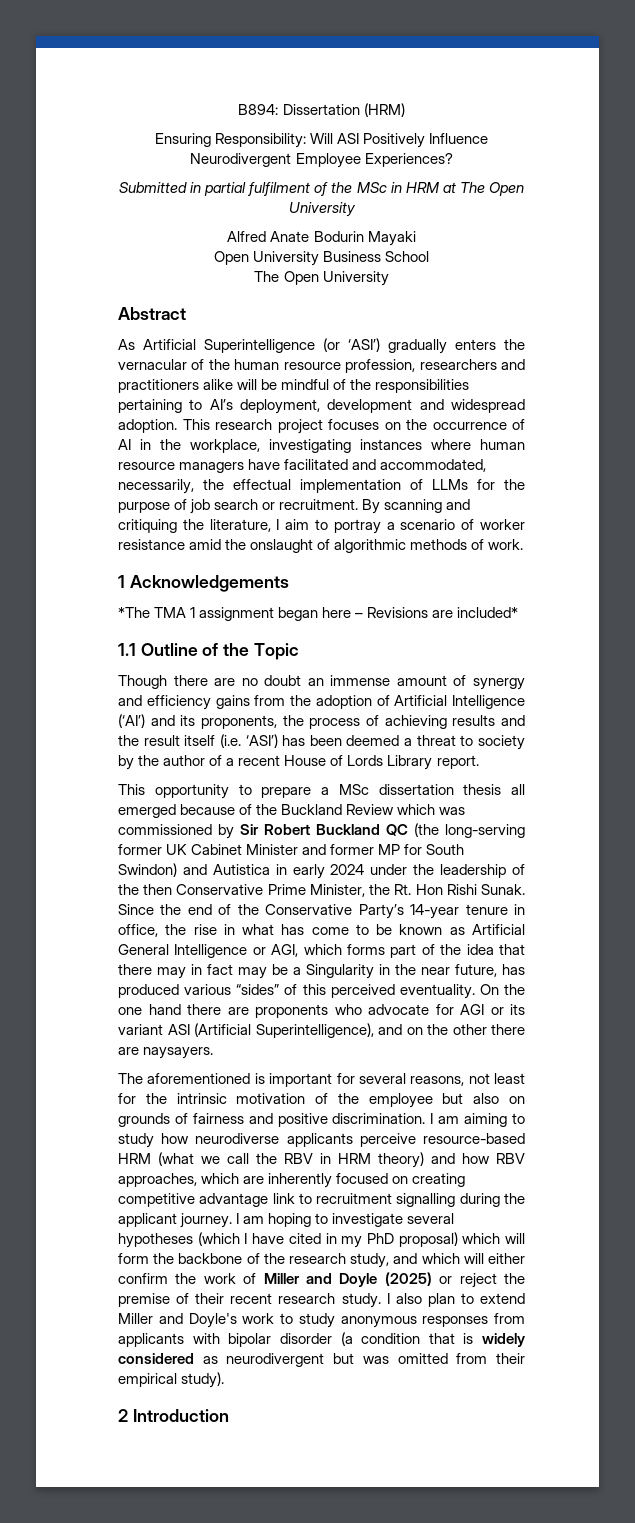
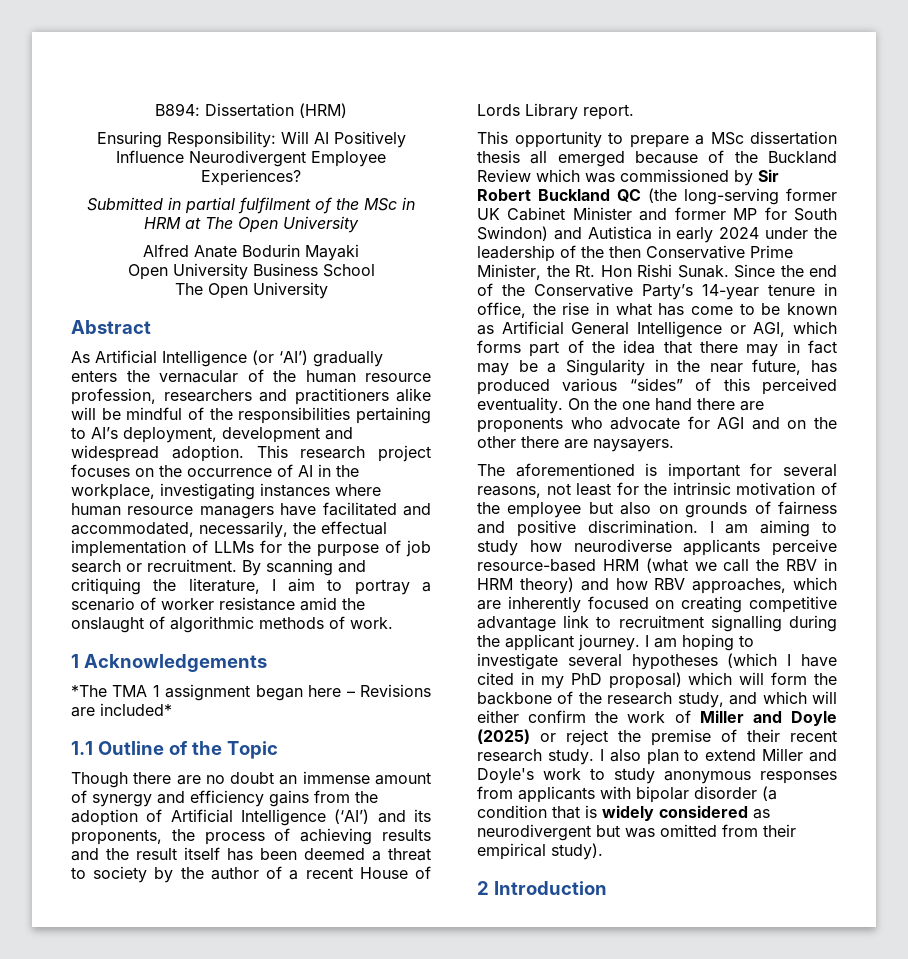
[337,133,360,144] ASI -> [313,132,329,144] AI
[204,338,380,353] Superintelligence (or ‘ASI’) -> [162,350,308,367] Intelligence (or ‘AI’)
[219,734,278,748] (i.e. ‘ASI’) -> (220, 853) none
[490,1004,525,1015] [118,1023,374,1038] or its variant ASI (Artificial Superintelligence), -> (745, 423) none

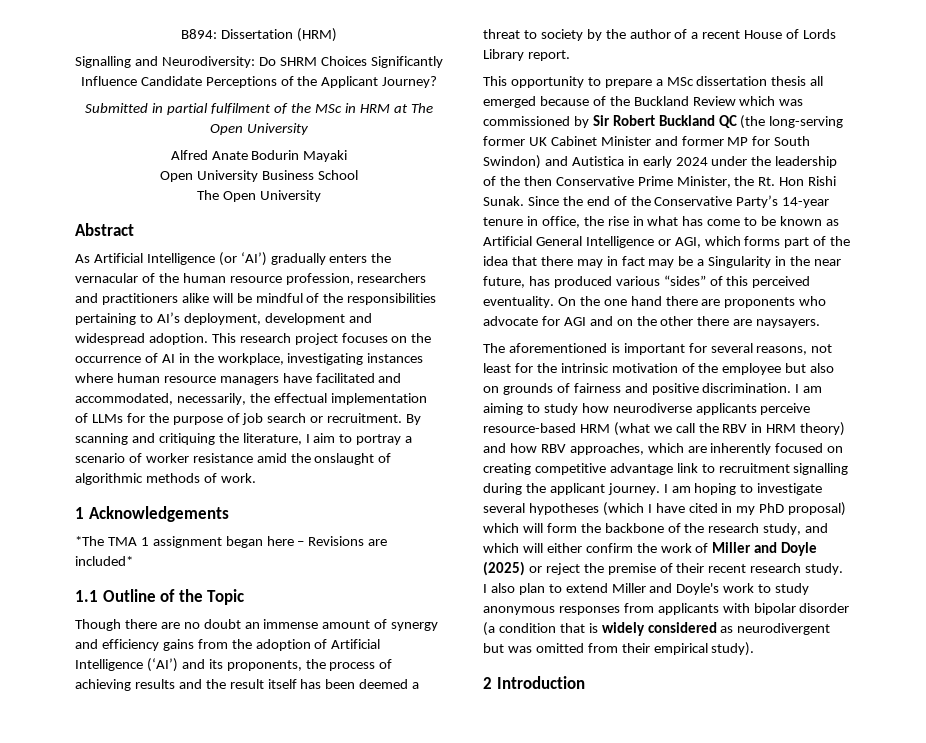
[96,131,406,148] [116,150,386,167] [201,169,301,186] Ensuring Responsibility: Will AI Positively Influence Neurodivergent Employee Experiences? -> [75,56,443,68] [80,76,438,88] Signalling and Neurodiversity: Do SHRM Choices Significantly Influence Candidate Perceptions of the Applicant Journey?

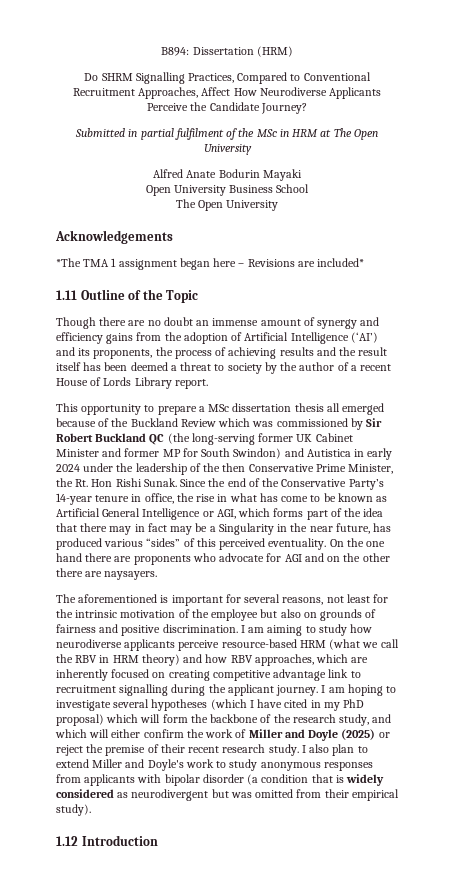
[75,56,443,68] [80,76,379,88] Signalling and Neurodiversity: Do SHRM Choices Significantly Influence Candidate Perceptions of the Applicant -> [84,72,371,84] [72,87,382,99] [147,102,260,111] Do SHRM Signalling Practices, Compared to Conventional Recruitment Approaches, Affect How Neurodiverse Applicants Perceive the Candidate
[75,223,134,236] [75,252,392,266] [75,273,427,285] [75,293,437,305] [75,312,372,325] [75,333,432,345] [75,353,424,365] [75,373,402,385] [75,393,427,405] [75,413,422,425] [75,433,413,445] [75,453,392,465] [75,473,256,485] [75,507,84,519] Abstract // As Artificial Intelligence (or ‘AI’) gradually enters the vernacular of the human resource profession, researchers and practitioners alike will be mindful of the responsibilities pertaining to AI’s deployment, development and widespread adoption. This research project focuses on the occurrence of AI in the workplace, investigating instances where human resource managers have facilitated and accommodated, necessarily, the effectual implementation of LLMs for the purpose of job search or recruitment. By scanning and critiquing the literature, I aim to portray a scenario of worker resistance amid the onslaught of algorithmic methods of work. // 1 -> (279, 205) none
[75,590,98,602] 1.1 -> [56,290,77,300] 1.11
[483,677,492,689] 2 -> [56,836,78,846] 1.12

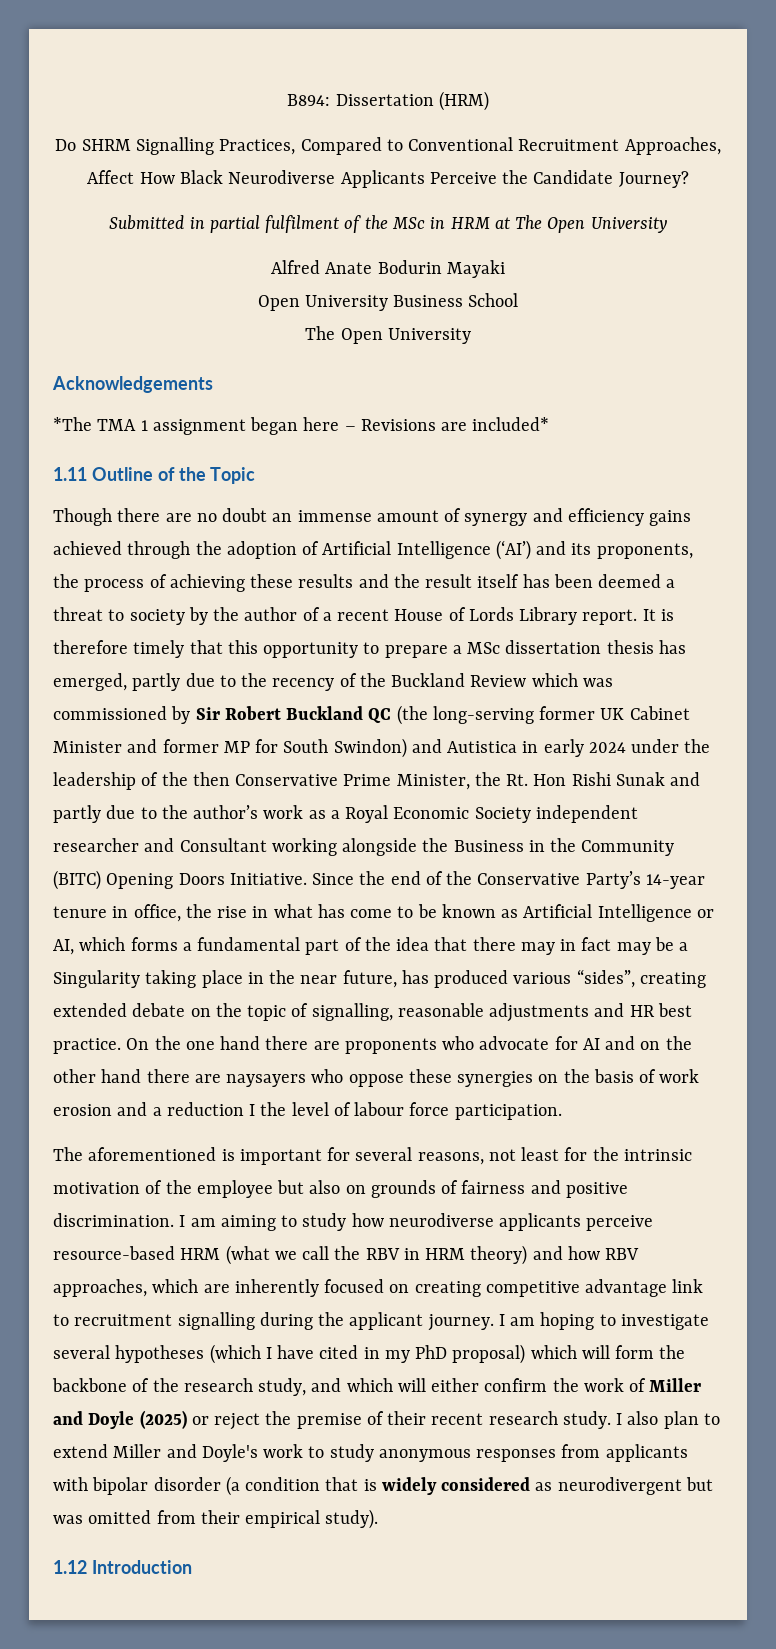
(257, 92) none -> [179,170,223,184] Black
[136,332,162,341] from -> [53,541,191,559] achieved through
(277, 353) none -> [250,574,294,588] these
[56,403,78,412] // This -> [642,609,674,621] [53,640,258,658] It is therefore timely that this
[326,403,385,415] [56,418,96,427] all emerged because -> [658,640,686,654] [53,673,335,691] has emerged, partly due to the recency
[143,478,177,487] Sunak. -> [615,772,701,786] [53,805,638,823] [53,838,675,856] [53,870,307,890] Sunak and partly due to the author’s work as a Royal Economic Society independent researcher and Consultant working alongside the Business in the Community (BITC) Opening Doors Initiative.
[102,508,141,517] General -> (593, 911) none
[216,509,236,519] AGI, -> [53,939,74,955] AI,
(304, 512) none -> [182,937,301,951] a fundamental
(274, 529) none -> [145,970,243,988] taking place
[146,538,327,550] “sides” of this perceived eventuality. -> [576,969,706,988] [53,1003,692,1022] [53,1038,121,1054] “sides”, creating extended debate on the topic of signalling, reasonable adjustments and HR best practice.
[284,554,302,562] AGI -> [582,1038,600,1050] AI
[56,568,158,580] there are naysayers. -> [101,1069,700,1087] [53,1102,562,1120] hand there are naysayers who oppose these synergies on the basis of work erosion and a reduction I the level of labour force participation.

